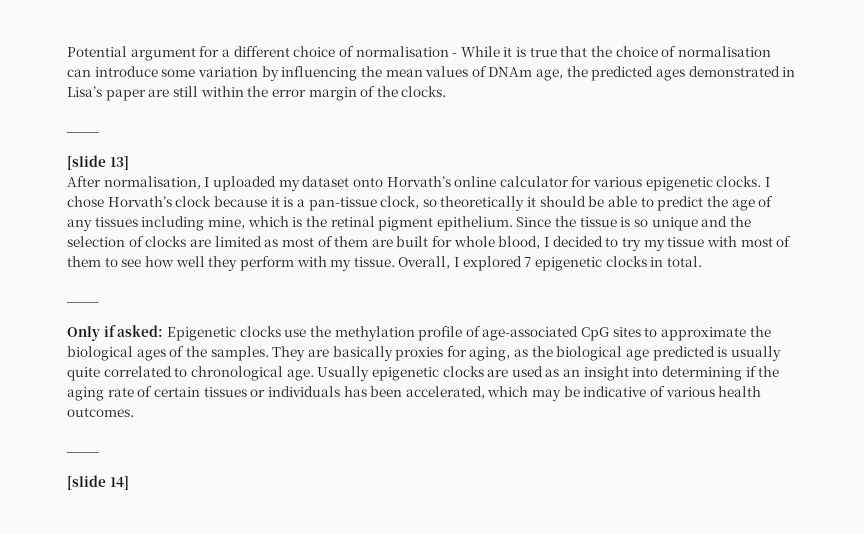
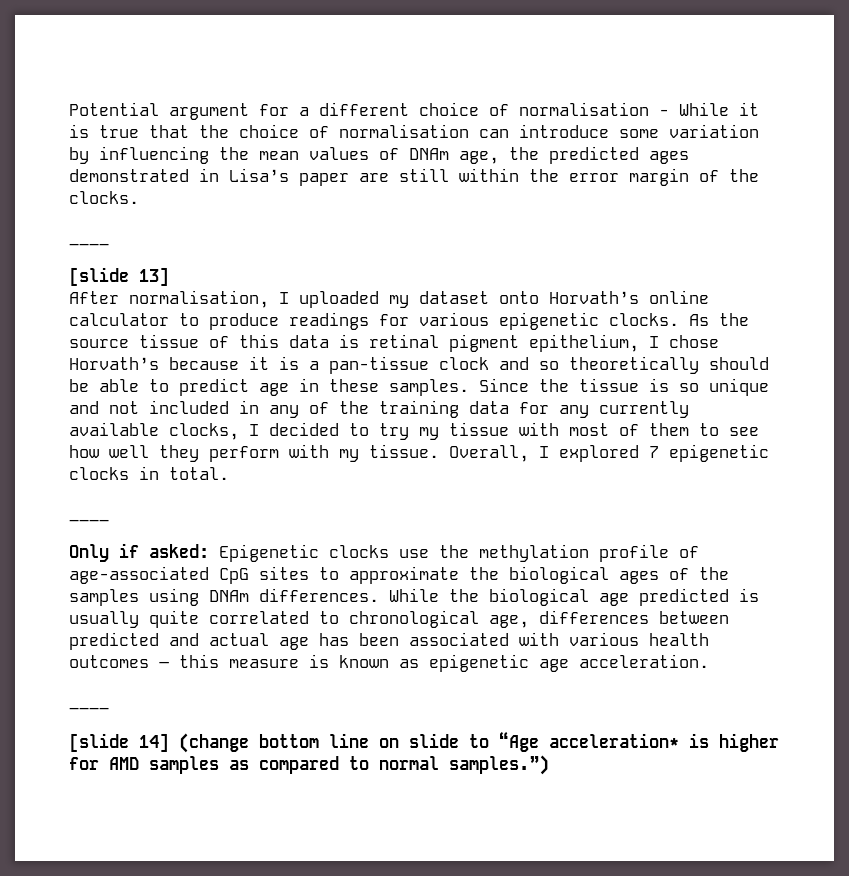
(569, 181) none -> [179,312,369,330] to produce readings
(762, 181) none -> [689,313,749,326] [69,334,639,352] As the source tissue of this data is retinal pigment epithelium,
[175,196,212,207] clock -> (159, 363) none
[380,196,420,209] clock, -> [439,357,529,370] clock and
[527,197,537,207] it -> (699, 365) none
[706,196,774,211] [67,216,513,231] the age of any tissues including mine, which is the retinal pigment epithelium. -> [259,378,469,396] age in these samples.
[729,216,751,227] [67,236,541,249] the selection of clocks are limited as most of them are built for whole blood, -> [109,400,689,418] [69,422,239,440] not included in any of the training data for any currently available clocks,
[210,346,529,361] samples. They are basically proxies for aging, as -> [69,588,439,606] samples using DNAm differences. While
[286,366,780,381] [67,386,762,401] [67,407,134,417] [66,452,99,453] [67,475,129,490] age. Usually epigenetic clocks are used as an insight into determining if the aging rate of certain tissues or individuals has been accelerated, which may be indicative of various health outcomes. // ____ // [slide 14] -> [489,610,729,628] [69,632,709,650] [69,654,709,672] [69,707,109,710] [69,731,779,753] [69,755,549,775] age, differences between predicted and actual age has been associated with various health outcomes – this measure is known as epigenetic age acceleration. // ____ // [slide 14] (change bottom line on slide to “Age acceleration* is higher for AMD samples as compared to normal samples.”)

